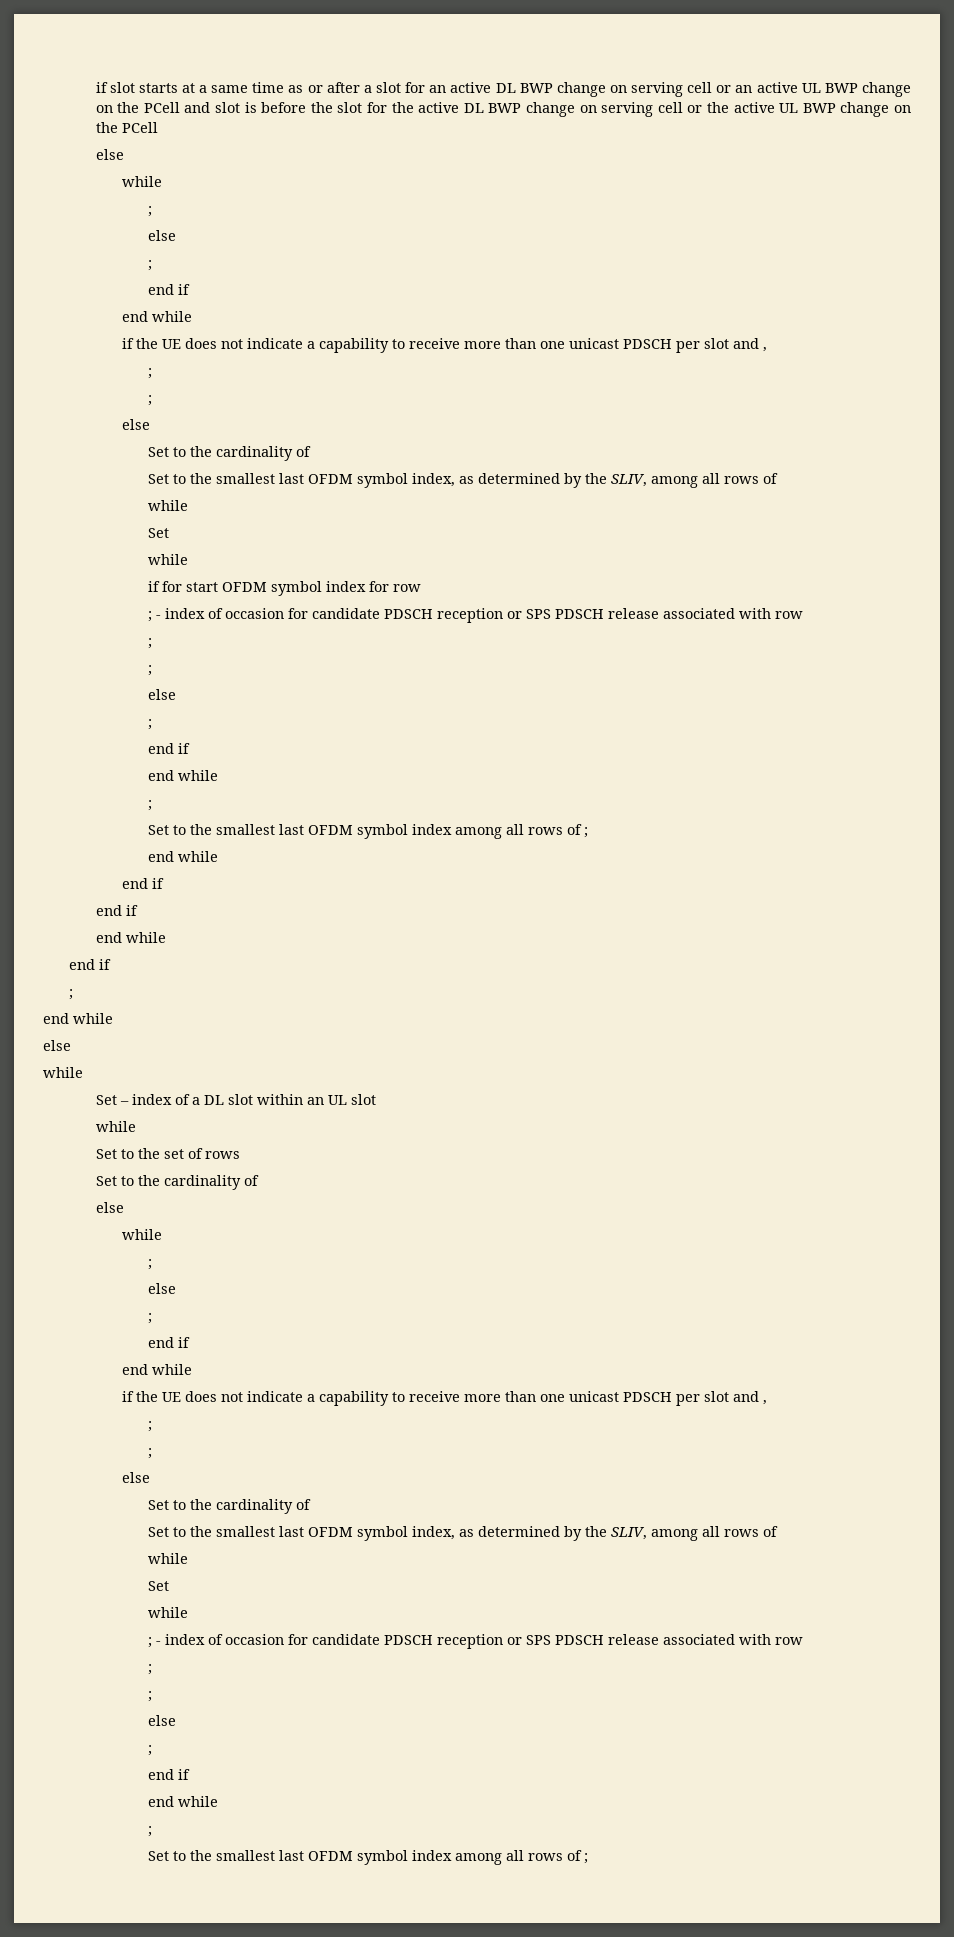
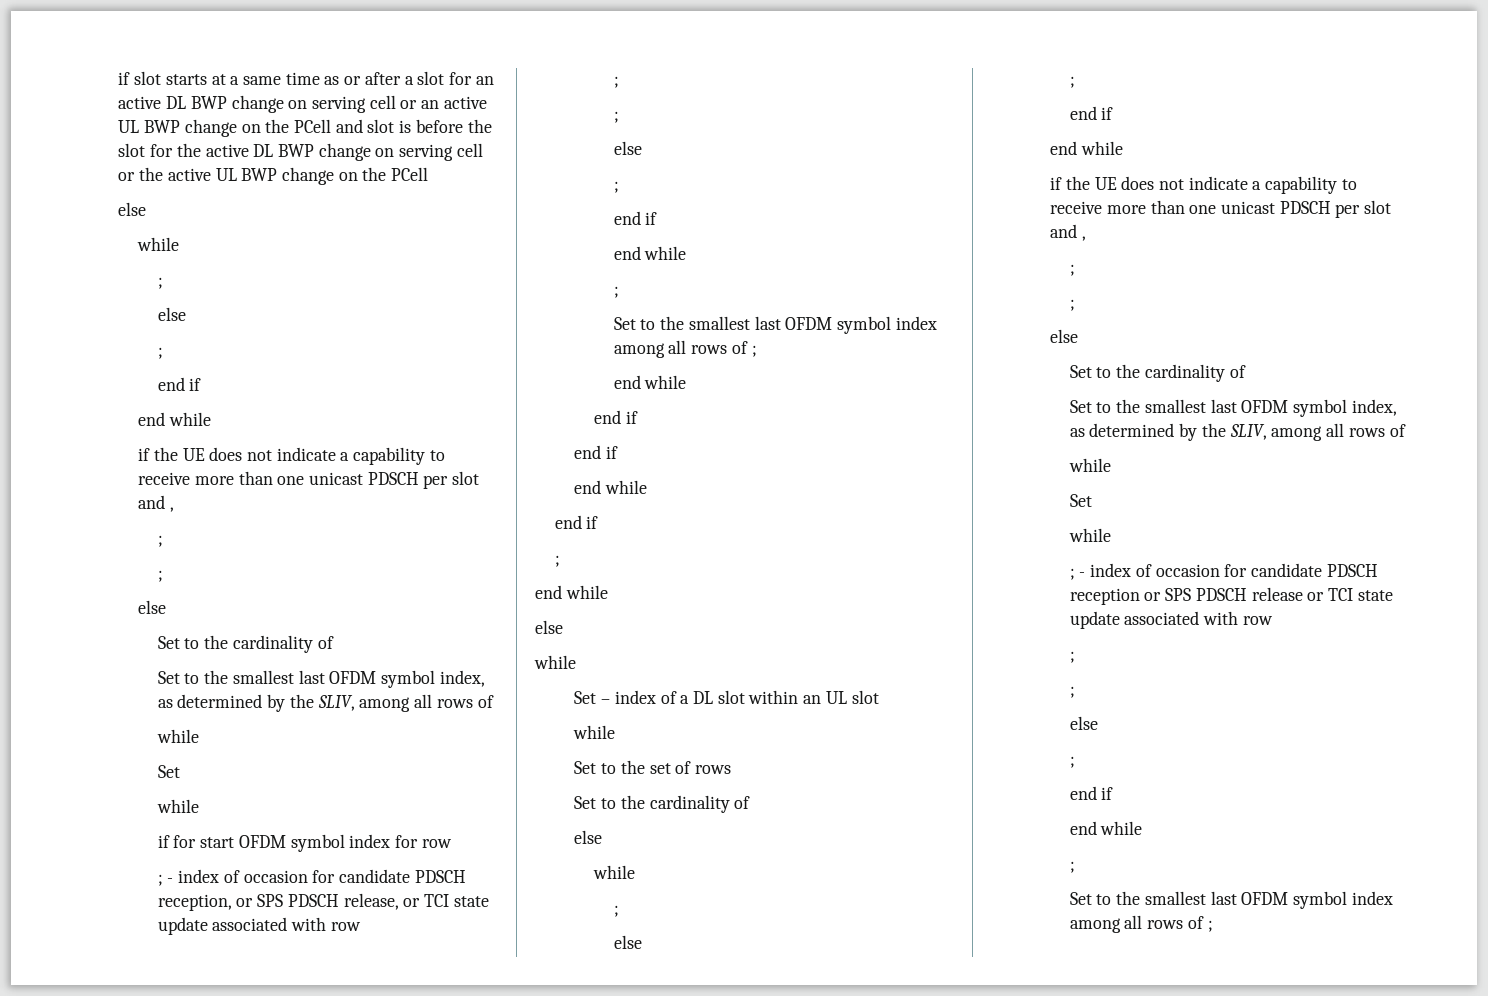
[437,608,660,623] reception or SPS PDSCH release -> [157,893,489,911] [157,917,208,935] reception, or SPS PDSCH release, or TCI state update
(660, 1639) none -> [1307,588,1393,601] [1069,611,1120,629] or TCI state update

